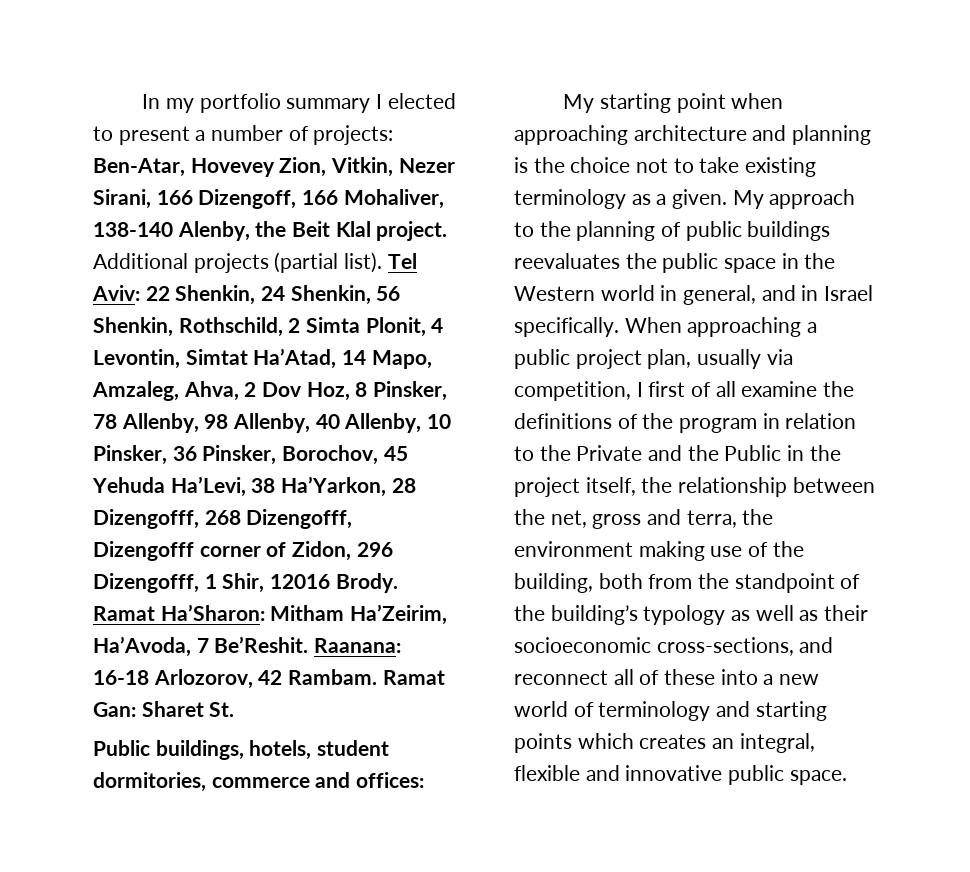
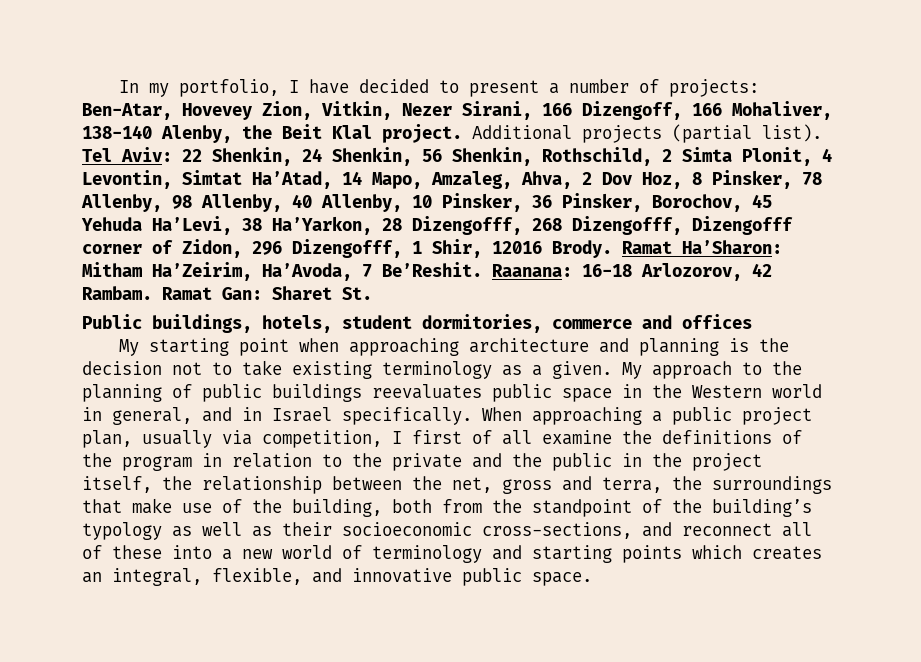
[199,93,456,113] portfolio summary I elected -> [178,79,429,97] portfolio, I have decided
[356,772,425,788] offices: -> [682,314,752,329] offices
[570,157,631,173] choice -> [82,361,162,375] decision
[625,253,657,269] the -> (482, 391) none
[576,445,643,461] Private -> [392,453,462,471] private
[724,445,782,461] Public -> [552,453,612,471] public
[514,541,705,561] environment making -> [712,476,832,494] [82,498,172,514] surroundings that make
[514,765,580,781] flexible -> [212,568,302,585] flexible,

